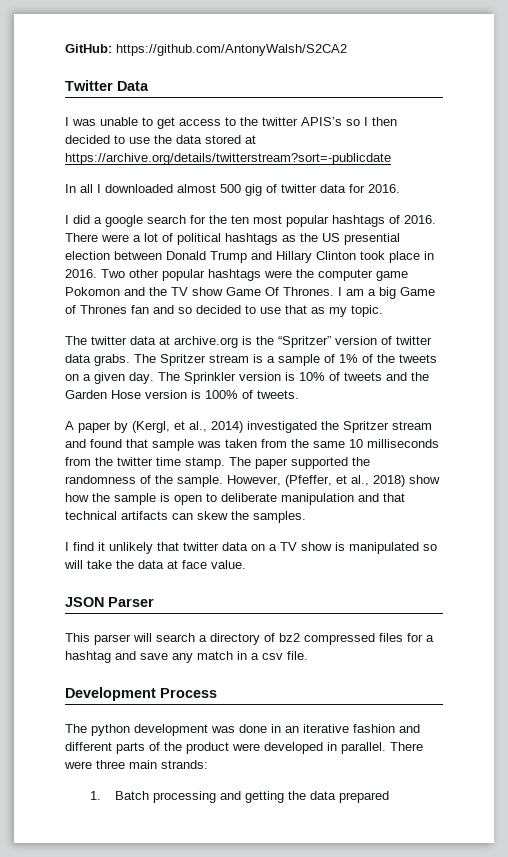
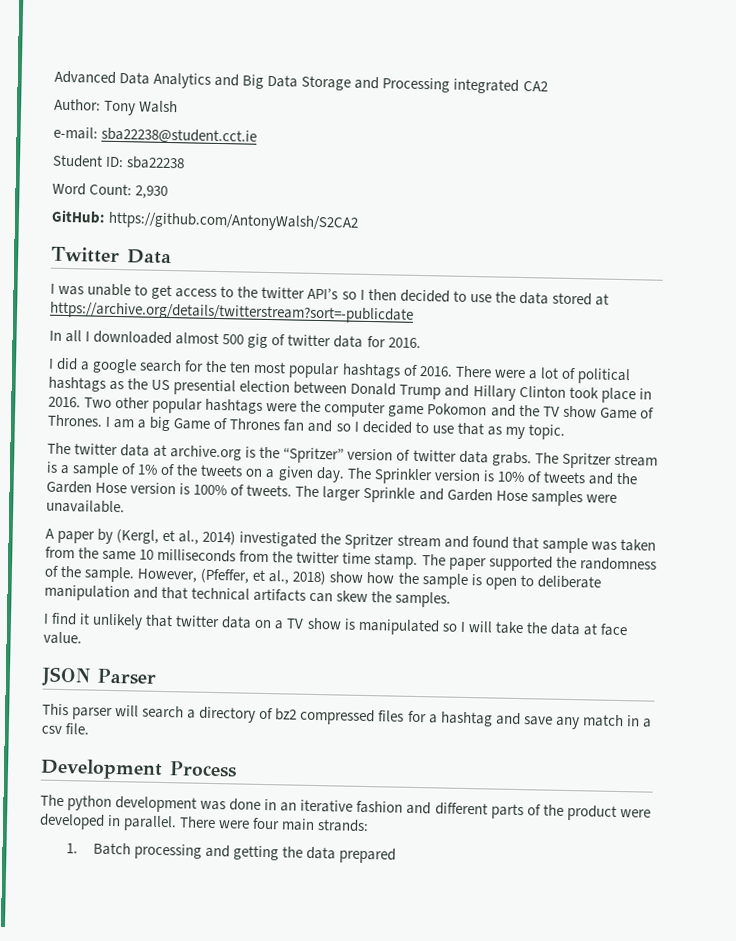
(65, 48) none -> [54,70,548,94] [54,98,179,116] [53,126,258,144] [52,154,186,170] [52,182,169,200] Advanced Data Analytics and Big Data Storage and Processing integrated CA2 // Author: Tony Walsh // e-mail: sba22238@student.cct.ie // Student ID: sba22238 // Word Count: 2,930 //
[301,117,342,126] APIS’s -> [307,287,339,300] API’s
[265,287,279,296] Of -> [639,407,654,419] of
(192, 310) none -> [353,421,359,432] I
(299, 394) none -> [295,485,617,507] [46,499,125,514] The larger Sprinkle and Garden Hose samples were unavailable.
(437, 547) none -> [459,621,466,632] I
[96,760,125,769] three -> [252,817,281,830] four

